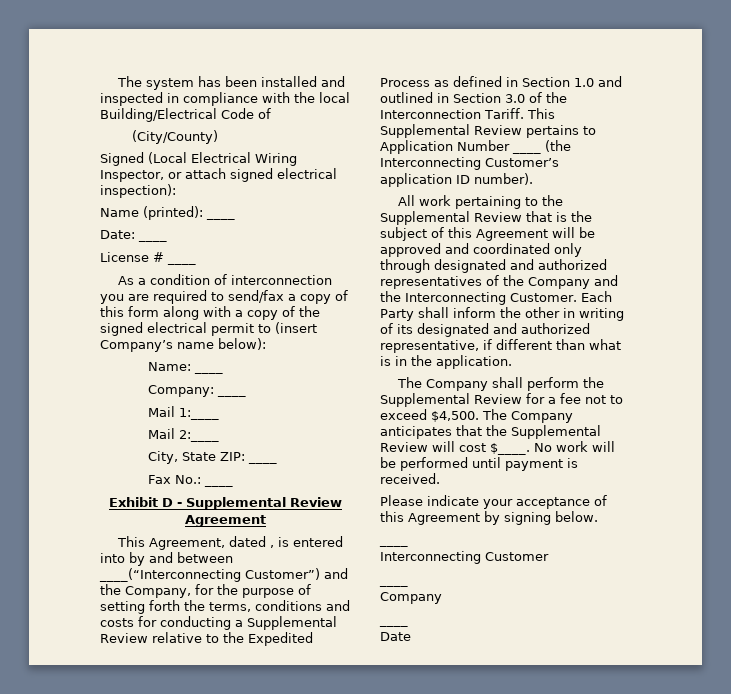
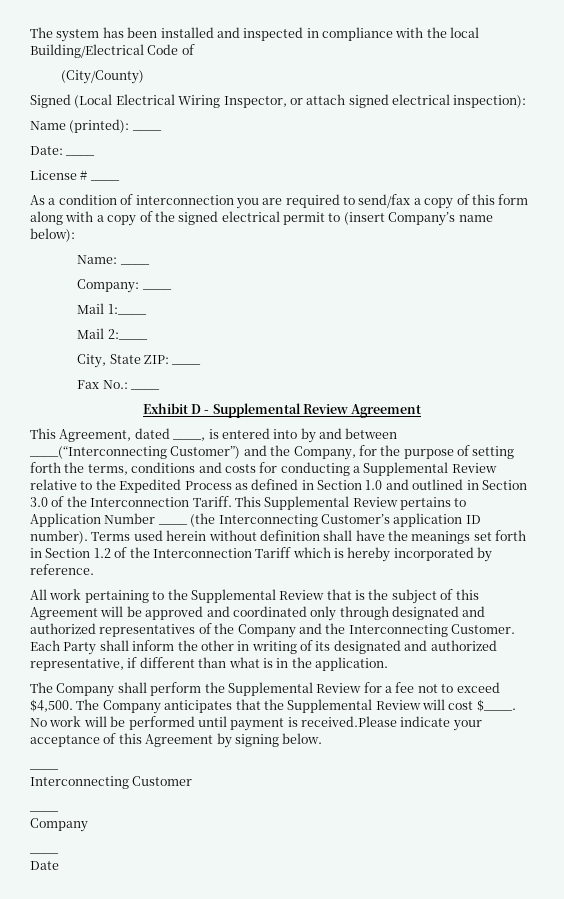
[270,545,275,548] , -> [172,437,206,441] ____,
(533, 179) none -> [91,530,527,544] [30,547,493,562] [30,564,94,575] Terms used herein without definition shall have the meanings set forth in Section 1.2 of the Interconnection Tariff which is hereby incorporated by reference.
[380,473,440,484] [380,495,423,506] received. // Please -> [301,716,397,727] received.Please

